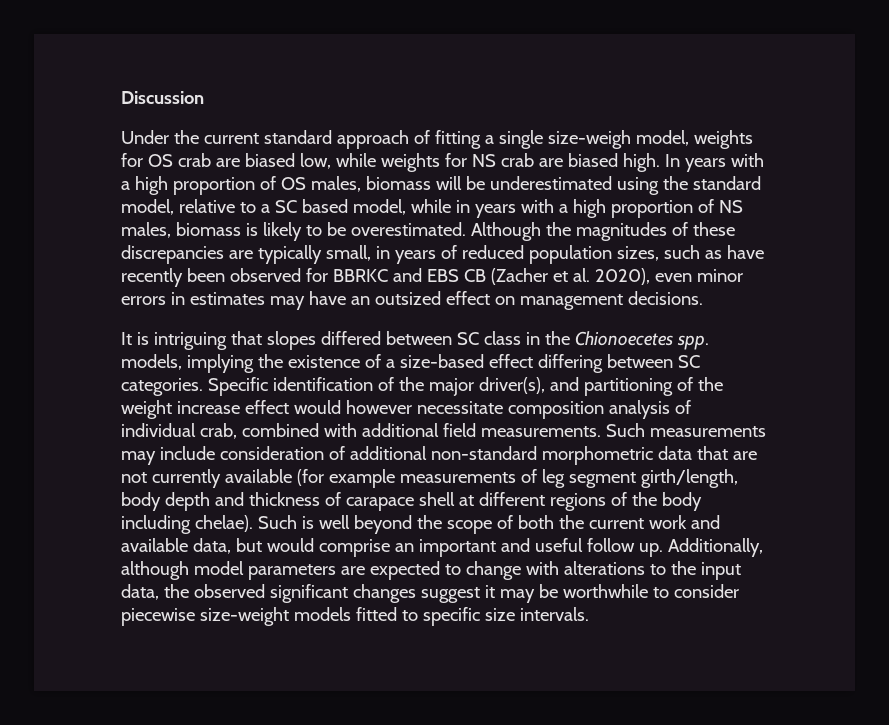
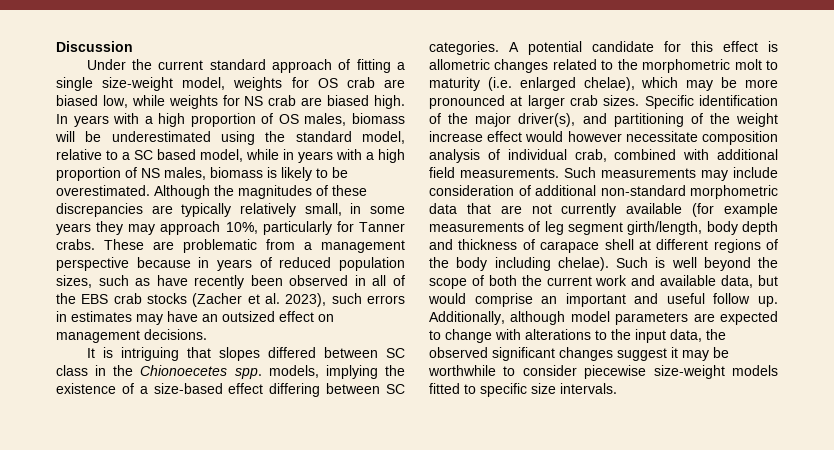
[547,130,631,149] size-weigh -> [102,77,174,91] size-weight
(322, 254) none -> [240,203,296,217] relatively
(390, 252) none -> [370,206,405,214] [56,221,405,235] [56,239,405,253] [56,257,210,271] some years they may approach 10%, particularly for Tanner crabs. These are problematic from a management perspective because in
[305,268,743,285] for BBRKC and EBS CB (Zacher et al. 2020), even minor -> [354,275,405,286] [56,293,362,307] in all of the EBS crab stocks (Zacher et al. 2023), such
(203, 387) none -> [509,41,778,55] [429,59,778,73] [429,77,778,91] [429,95,640,109] A potential candidate for this effect is allometric changes related to the morphometric molt to maturity (i.e. enlarged chelae), which may be more pronounced at larger crab sizes.

